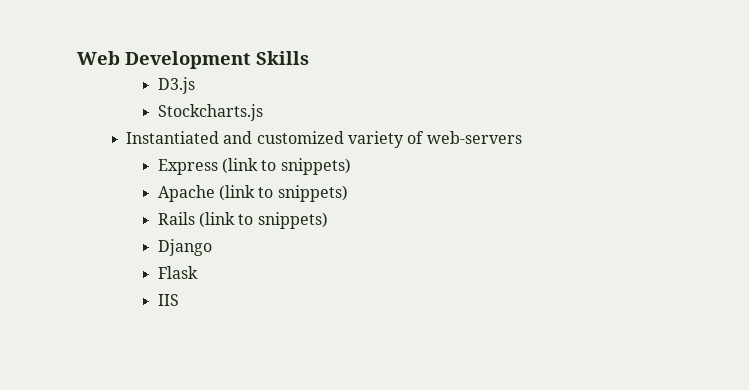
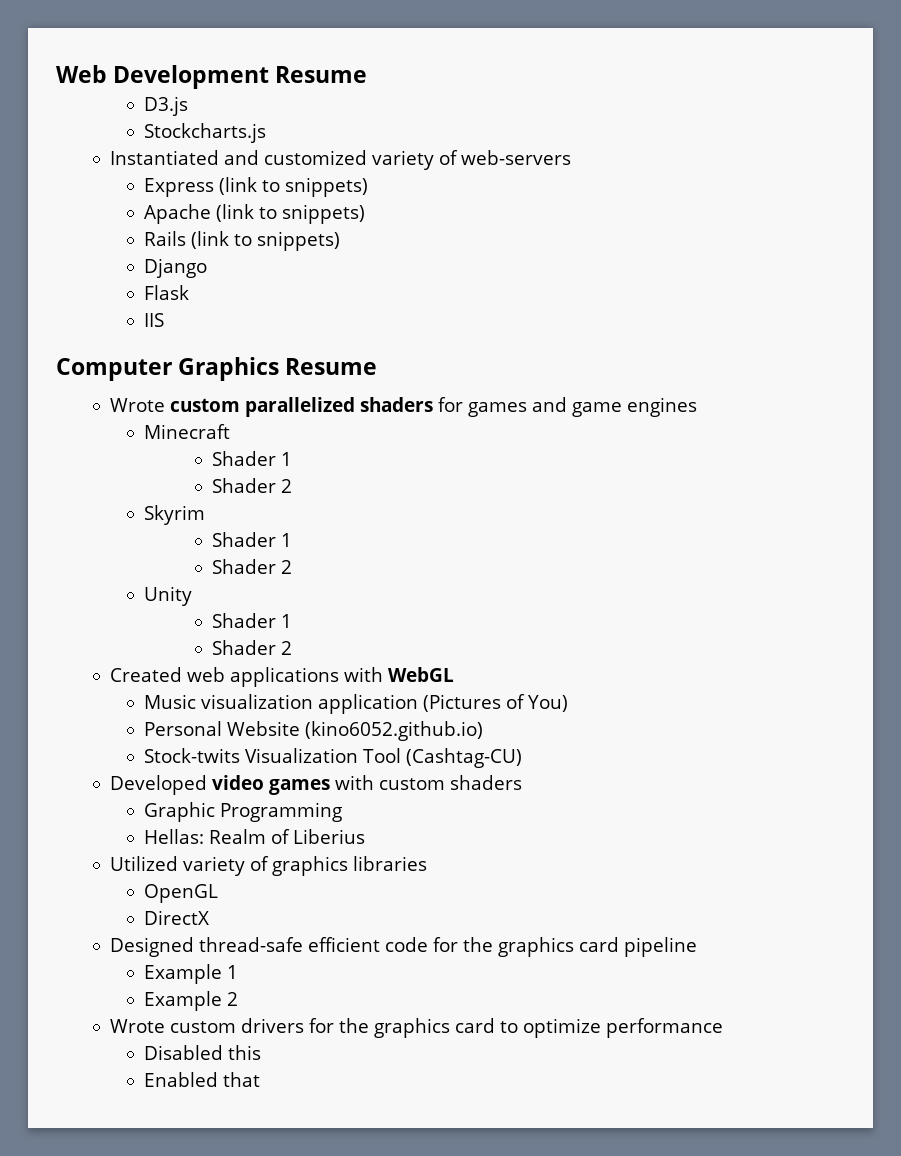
[256,51,309,65] Skills -> [275,66,368,83] Resume
(179, 300) none -> [56,357,378,381] [110,397,698,417] [143,424,230,439] [211,451,292,466] [211,478,292,493] [143,505,205,525] [211,532,292,547] [211,559,292,574] [143,586,192,606] [211,613,292,628] [211,640,292,655] [110,667,455,687] [143,694,568,714] [143,721,483,741] [143,748,522,768] [110,775,523,795] [143,802,342,822] [143,829,365,844] [110,856,428,876] [143,884,218,903] [143,910,209,925] [110,937,698,957] [143,964,238,984] [143,991,238,1011] [110,1018,724,1038] [143,1045,261,1060] [143,1072,260,1087] // Computer Graphics Resume // Wrote custom parallelized shaders for games and game engines // Minecraft // Shader 1 // Shader 2 // Skyrim // Shader 1 // Shader 2 // Unity // Shader 1 // Shader 2 // Created web applications with WebGL // Music visualization application (Pictures of You) // Personal Website (kino6052.github.io) // Stock-twits Visualization Tool (Cashtag-CU) // Developed video games with custom shaders // Graphic Programming // Hellas: Realm of Liberius // Utilized variety of graphics libraries // OpenGL // DirectX // Designed thread-safe efficient code for the graphics card pipeline // Example 1 // Example 2 // Wrote custom drivers for the graphics card to optimize performance // Disabled this // Enabled that

